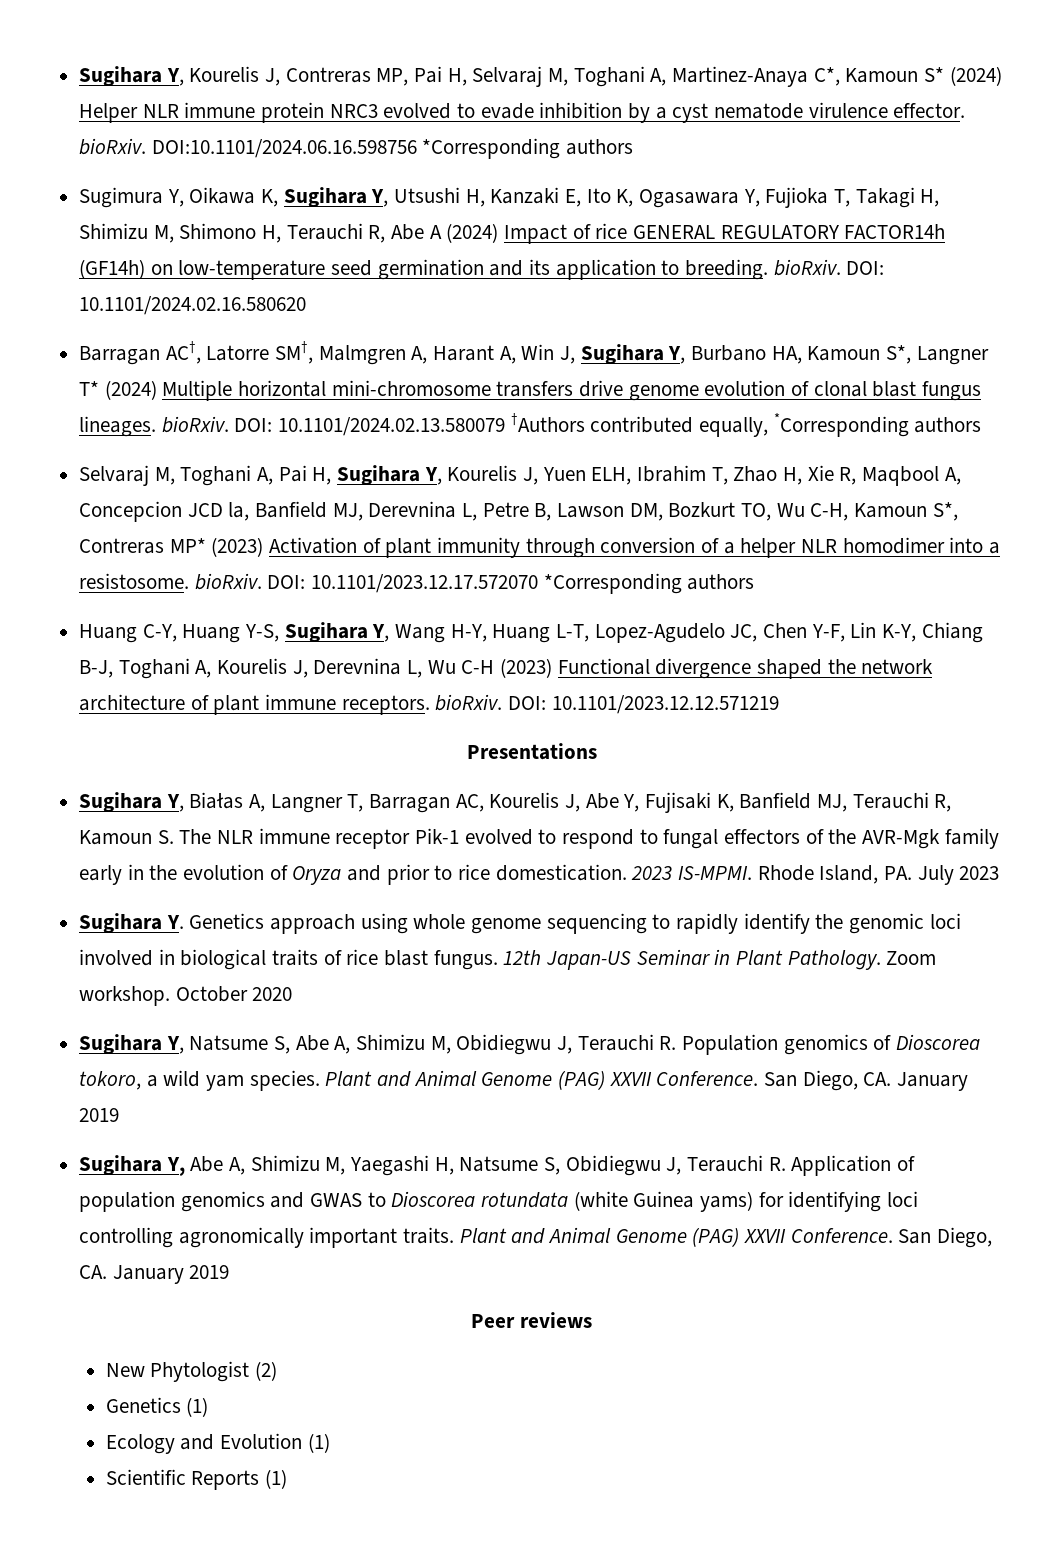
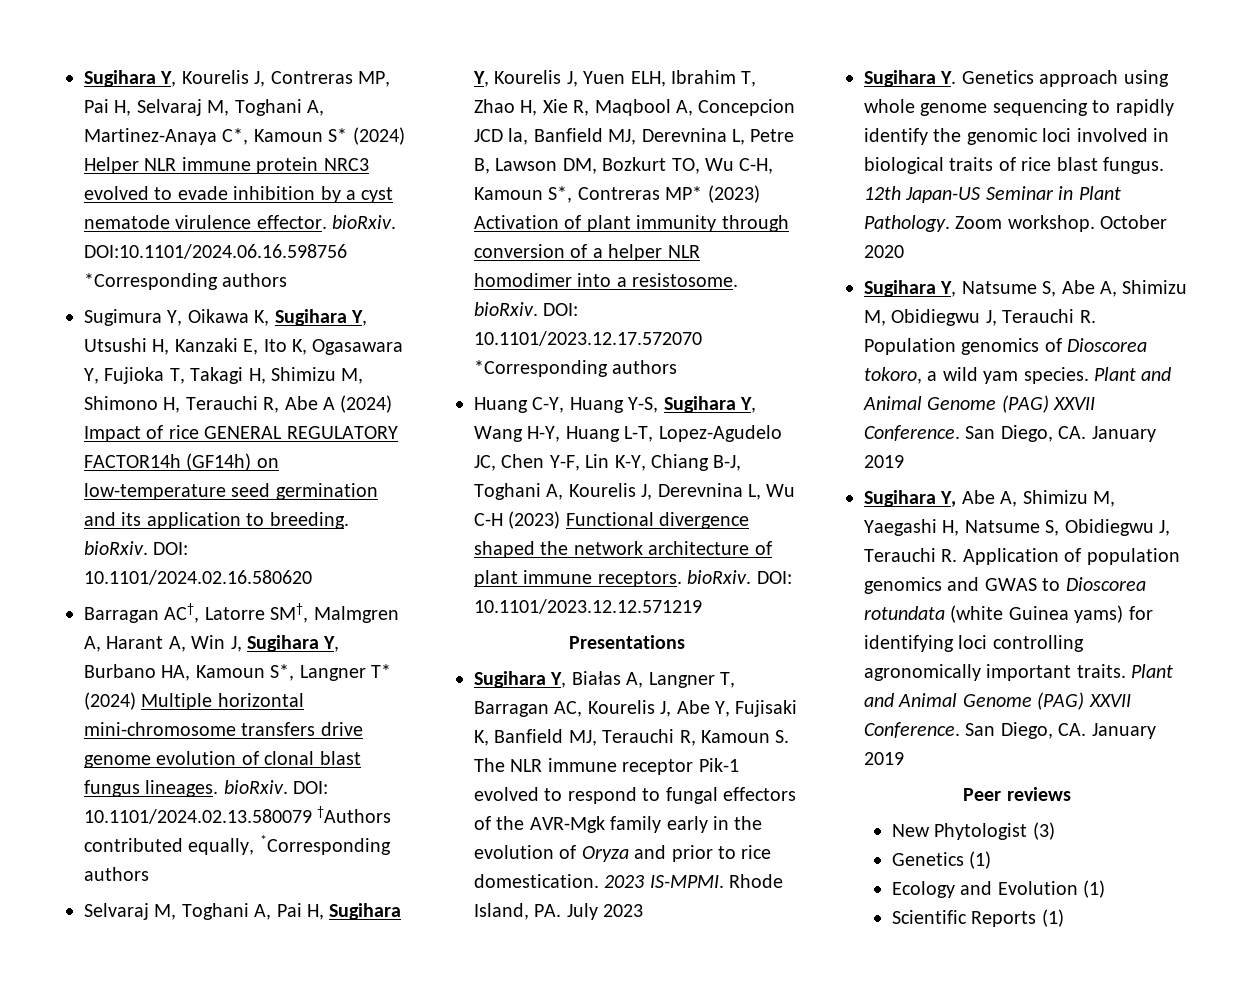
[254,1361,277,1381] (2) -> [1032,822,1055,840] (3)

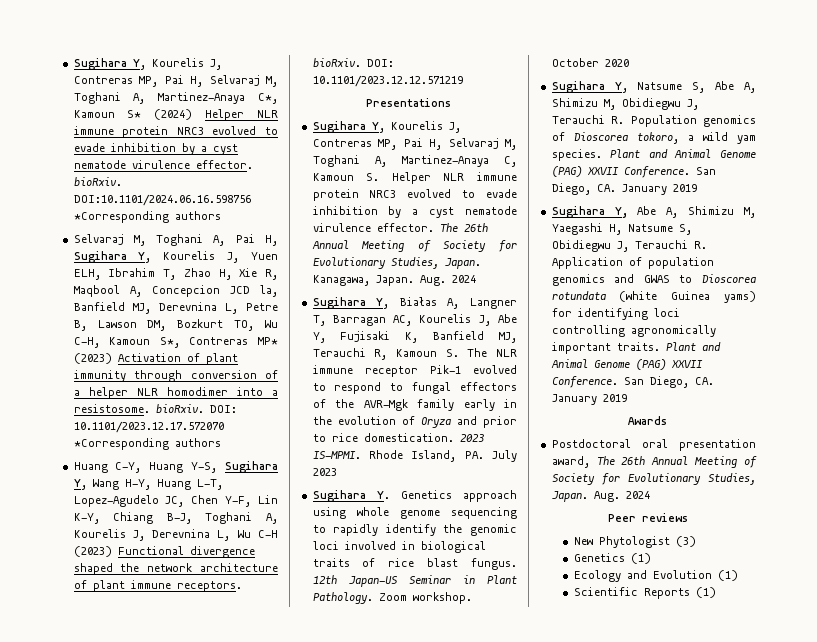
[84,309,367,326] [84,338,404,355] [84,367,364,384] [84,395,393,413] [84,425,398,442] [84,453,279,471] [84,483,378,500] [84,512,349,529] [84,541,189,555] [84,570,312,585] [84,603,399,623] [84,635,340,652] [84,664,391,681] [84,692,304,710] [84,722,363,736] [84,751,361,768] [84,780,329,797] [84,806,392,824] [84,835,391,855] [84,867,149,881] // Sugimura Y, Oikawa K, Sugihara Y, Utsushi H, Kanzaki E, Ito K, Ogasawara Y, Fujioka T, Takagi H, Shimizu M, Shimono H, Terauchi R, Abe A (2024) Impact of rice GENERAL REGULATORY FACTOR14h (GF14h) on low-temperature seed germination and its application to breeding. bioRxiv. DOI: 10.1101/2024.02.16.580620 // Barragan AC†, Latorre SM†, Malmgren A, Harant A, Win J, Sugihara Y, Burbano HA, Kamoun S*, Langner T* (2024) Multiple horizontal mini-chromosome transfers drive genome evolution of clonal blast fungus lineages. bioRxiv. DOI: 10.1101/2024.02.13.580079 †Authors contributed equally, *Corresponding authors -> (221, 215) none
(685, 642) none -> [312,121,461,133] [312,138,517,150] [312,155,517,167] [312,172,517,184] [312,189,517,201] [312,206,517,218] [312,223,488,232] [311,240,517,252] [312,257,481,269] [312,275,476,286] // Sugihara Y, Kourelis J, Contreras MP, Pai H, Selvaraj M, Toghani A, Martinez-Anaya C, Kamoun S. Helper NLR immune protein NRC3 evolved to evade inhibition by a cyst nematode virulence effector. The 26th Annual Meeting of Society for Evolutionary Studies, Japan. Kanagawa, Japan. Aug. 2024
(904, 758) none -> [628,416,667,425] [551,439,756,451] [551,456,757,468] [551,473,756,485] [551,491,650,502] // Awards // Postdoctoral oral presentation award, The 26th Annual Meeting of Society for Evolutionary Studies, Japan. Aug. 2024

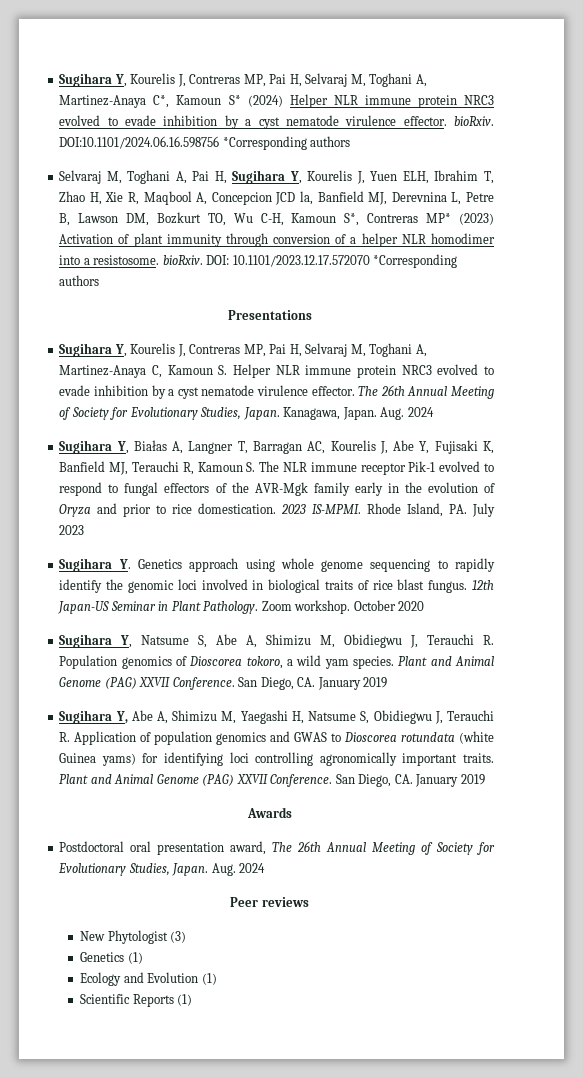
[73,461,278,473] [73,479,223,490] [73,495,278,507] [73,512,278,524] [73,529,278,541] [73,546,255,558] [73,563,278,575] [73,580,242,592] [312,58,394,68] [312,75,463,87] // Huang C-Y, Huang Y-S, Sugihara Y, Wang H-Y, Huang L-T, Lopez-Agudelo JC, Chen Y-F, Lin K-Y, Chiang B-J, Toghani A, Kourelis J, Derevnina L, Wu C-H (2023) Functional divergence shaped the network architecture of plant immune receptors. bioRxiv. DOI: 10.1101/2023.12.12.571219 -> (100, 280) none

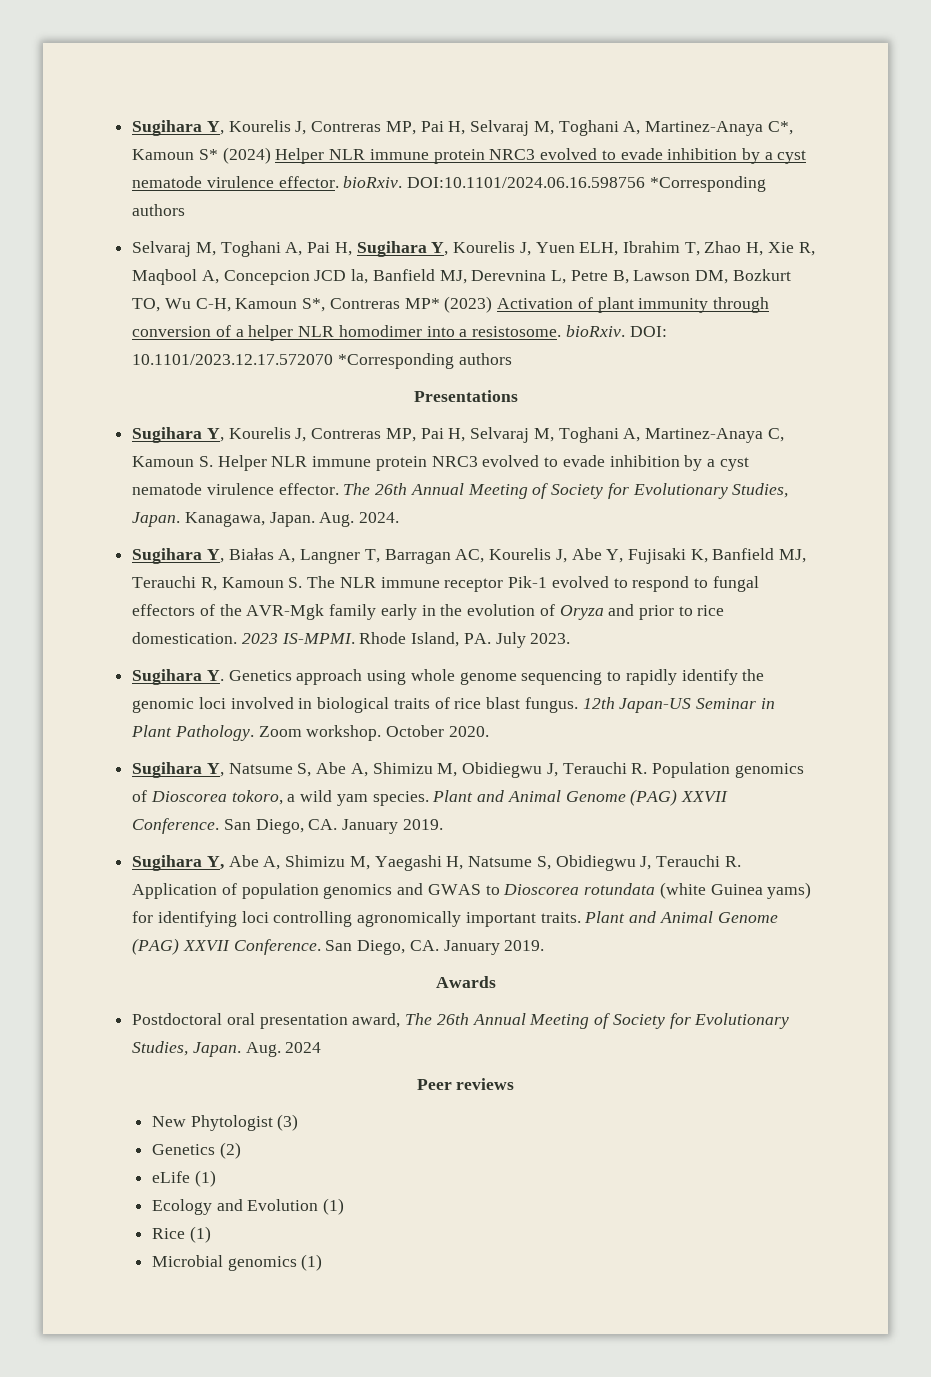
[407,407,434,417] 2024 -> [359,512,400,523] 2024.
[59,525,85,535] 2023 -> [530,633,571,644] 2023.
[398,601,425,611] 2020 -> [448,726,489,737] 2020.
[363,677,388,688] 2019 -> [402,819,443,830] 2019.
[460,774,485,785] 2019 -> [504,940,545,951] 2019.
(125, 957) none -> [219,1142,241,1159] [151,1171,190,1183] (2) // eLife
[80,994,193,1007] Scientific Reports (1) -> [151,1226,211,1243] [151,1254,323,1271] Rice (1) // Microbial genomics (1)

